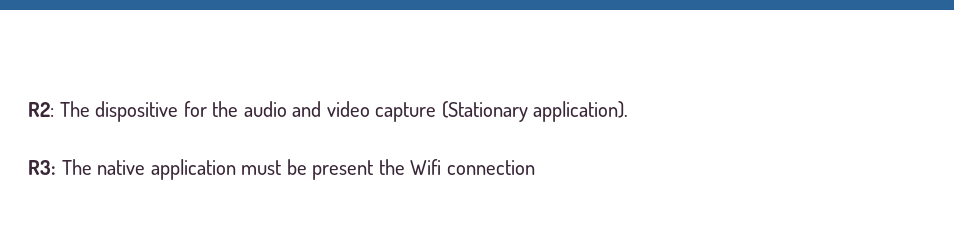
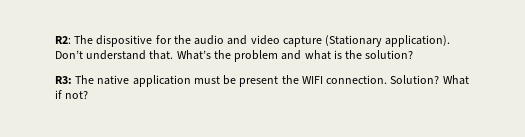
(629, 111) none -> [55,50,414,62] Don’t understand that. What’s the problem and what is the solution?
[410,159,535,175] Wifi connection -> [301,75,469,85] [55,90,89,99] WIFI connection. Solution? What if not?

